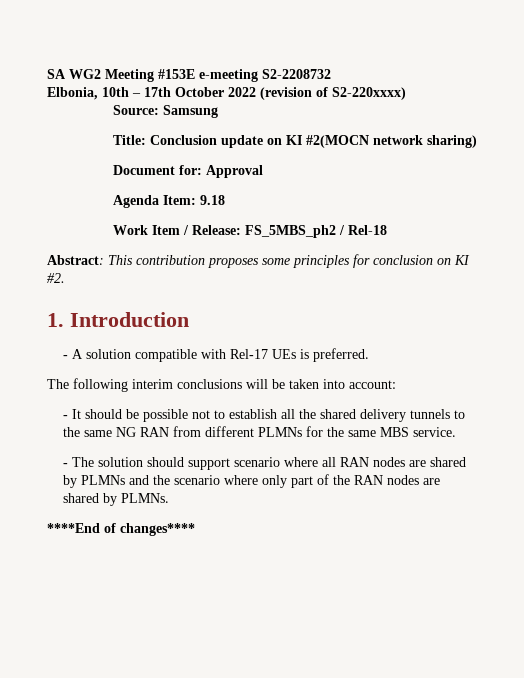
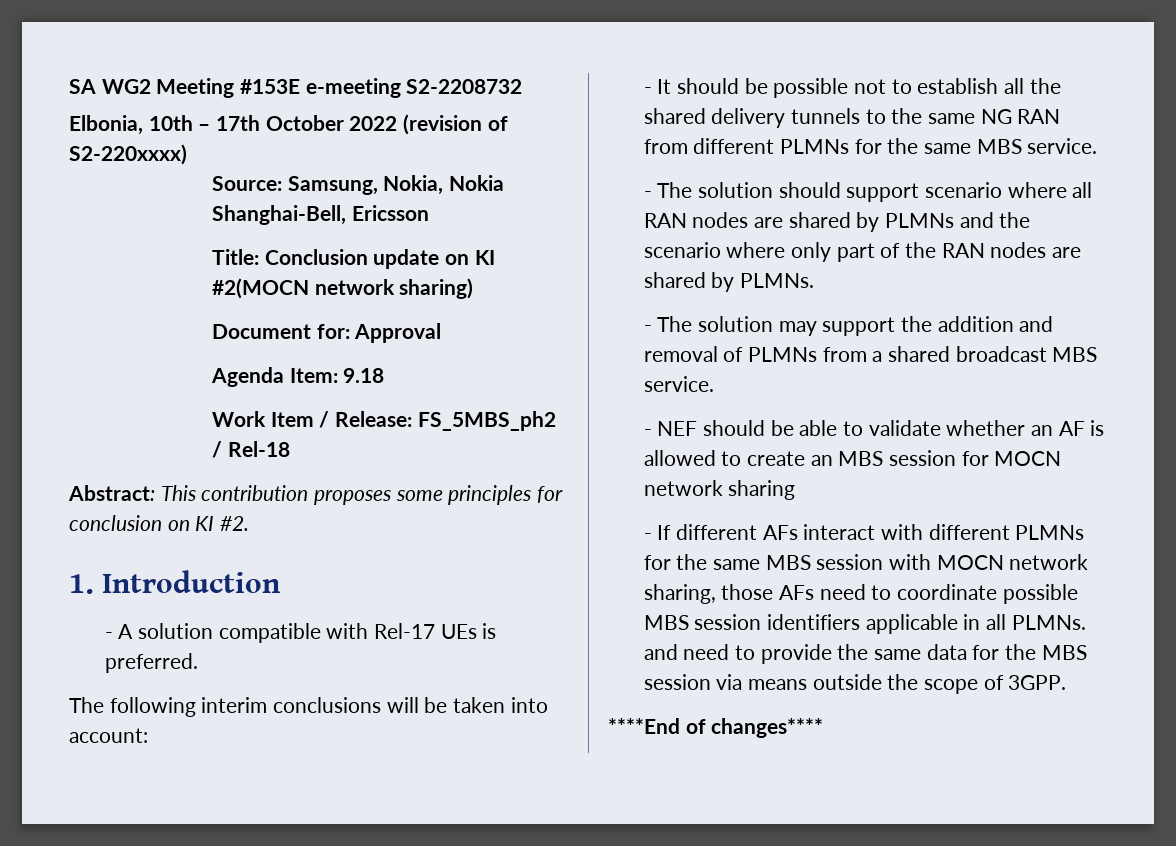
[162,105,218,118] Samsung -> [287,175,504,195] [211,205,429,225] Samsung, Nokia, Nokia Shanghai-Bell, Ericsson
(170, 498) none -> [643,316,1054,336] [643,346,1098,362] [643,376,714,392] [643,420,1105,436] [643,450,1062,466] [643,480,796,500] [643,524,1085,540] [643,554,1089,570] [643,584,1078,604] [643,614,1086,634] [643,644,1087,664] [643,674,1067,694] // - The solution may support the addition and removal of PLMNs from a shared broadcast MBS service. // - NEF should be able to validate whether an AF is allowed to create an MBS session for MOCN network sharing // - If different AFs interact with different PLMNs for the same MBS session with MOCN network sharing, those AFs need to coordinate possible MBS session identifiers applicable in all PLMNs. and need to provide the same data for the MBS session via means outside the scope of 3GPP.

